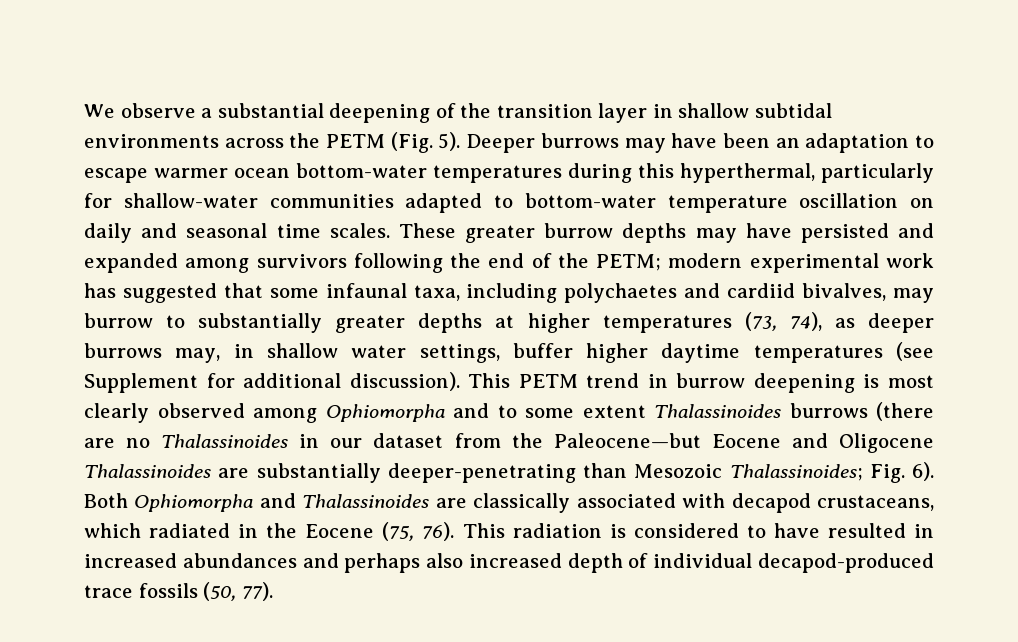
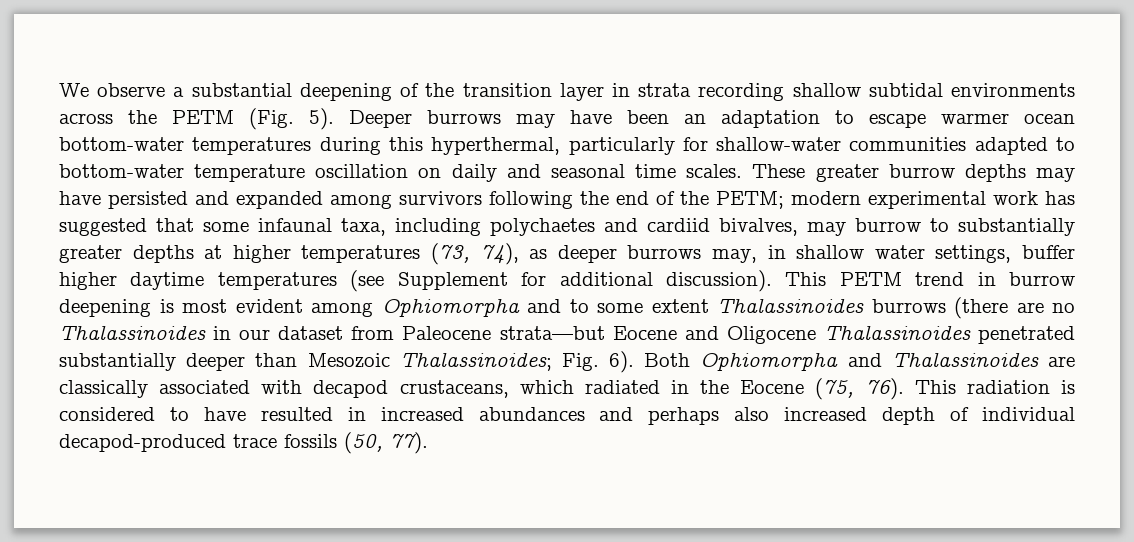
(673, 111) none -> [638,83,785,101] strata recording
[84,403,245,423] clearly observed -> [235,299,303,313] evident
[511,433,701,448] the Paleocene—but -> [402,326,605,340] Paleocene strata—but
[218,463,576,483] are substantially deeper-penetrating -> [978,326,1075,344] [59,353,246,371] penetrated substantially deeper

